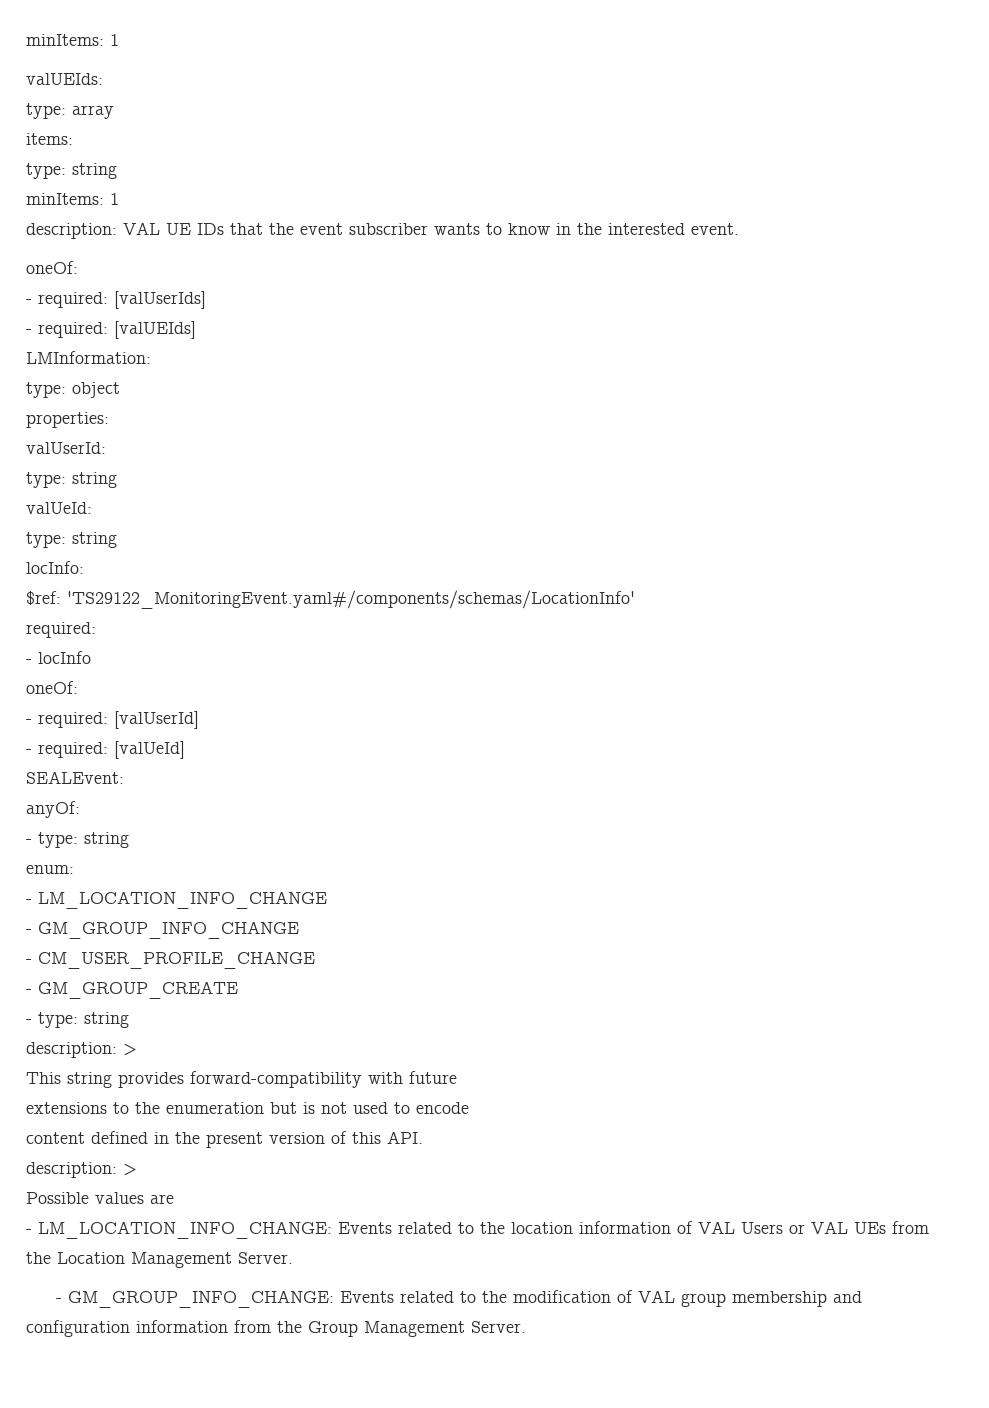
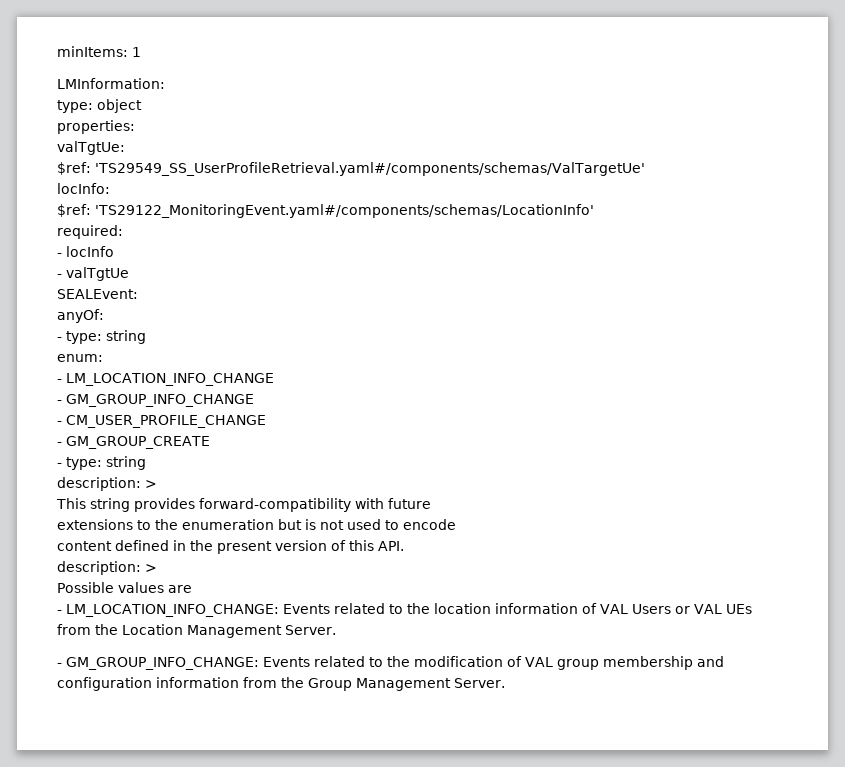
[26,34,119,46] [26,73,103,85] [26,103,114,119] [26,133,73,145] [26,163,117,179] [26,193,119,205] [26,222,739,239] [26,261,78,274] [26,291,206,309] [26,321,196,339] [26,351,151,364] [26,382,120,398] [26,412,109,428] [26,442,106,454] [26,472,117,488] [26,502,92,514] [26,532,117,548] minItems: 1 // valUEIds: // type: array // items: // type: string // minItems: 1 // description: VAL UE IDs that the event subscriber wants to know in the interested event. // oneOf: // - required: [valUserIds] // - required: [valUEIds] // LMInformation: // type: object // properties: // valUserId: // type: string // valUeId: // type: string -> [57,46,141,57] [57,78,165,89] [57,99,142,113] [57,120,135,134] [57,141,125,155] [57,162,645,176] minItems: 1 // LMInformation: // type: object // properties: // valTgtUe: // $ref: 'TS29549_SS_UserProfileRetrieval.yaml#/components/schemas/ValTargetUe'
[26,681,78,694] [26,711,199,729] [26,741,185,759] // oneOf: // - required: [valUserId] // - required: [valUeId] -> [57,267,129,281] // - valTgtUe

